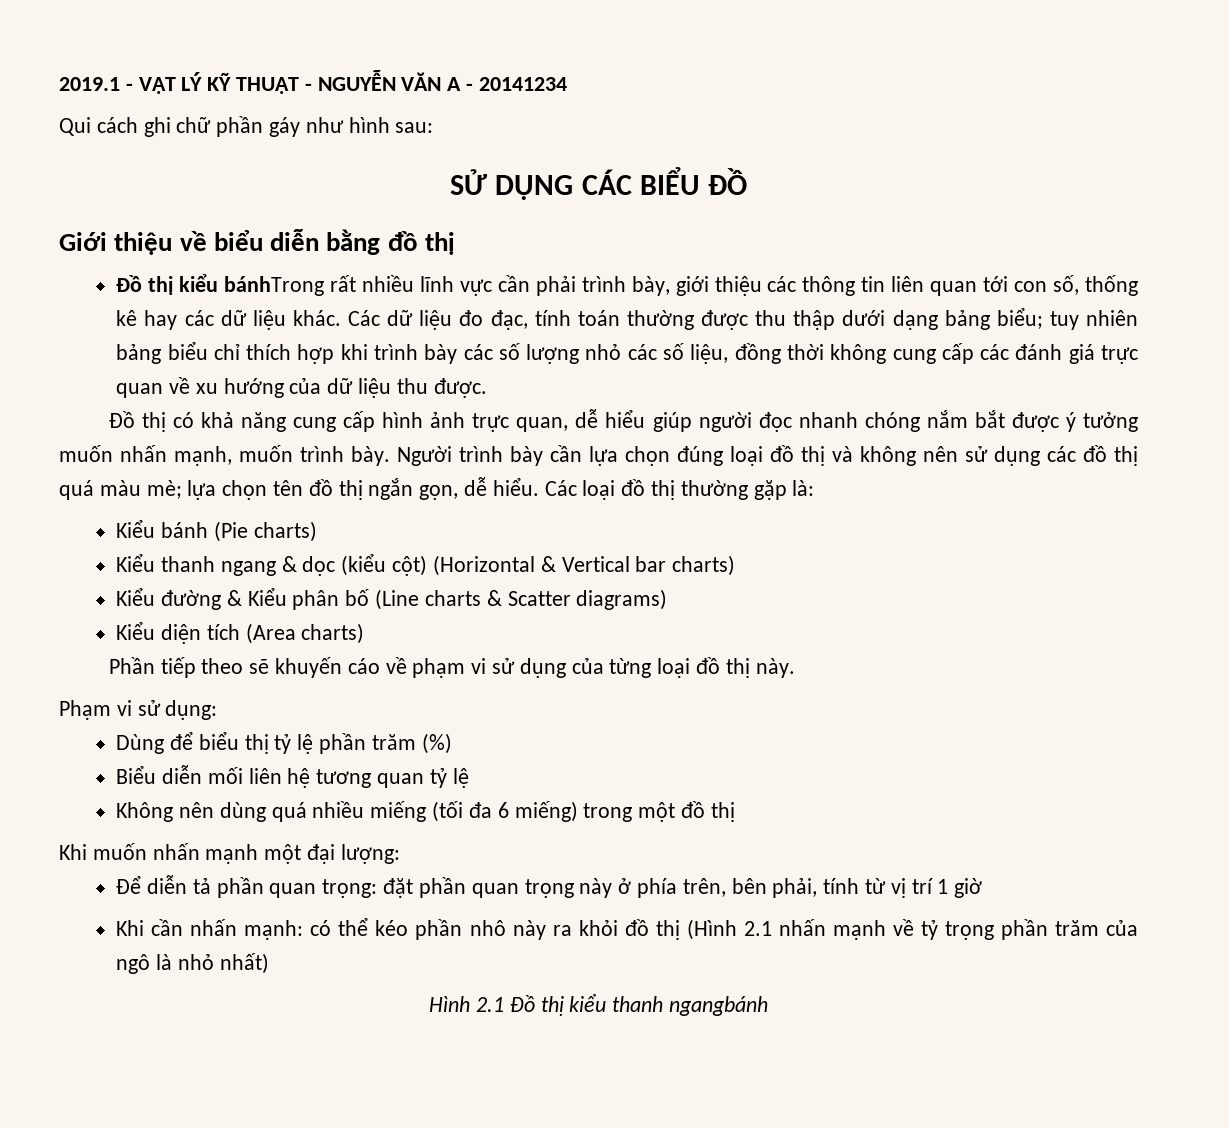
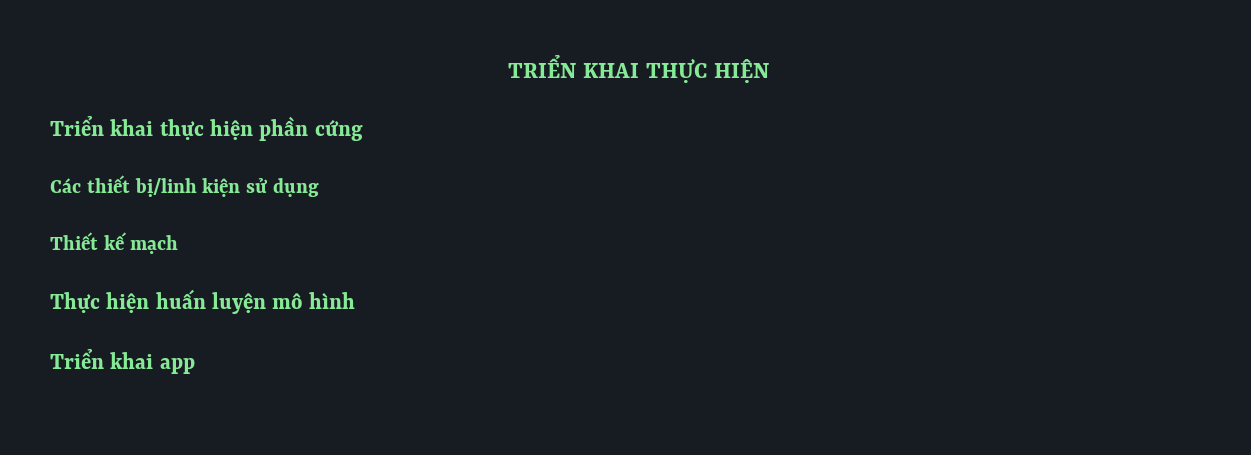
[59,70,567,94] [59,116,434,137] [450,167,747,200] [59,229,456,255] [116,274,1139,296] [116,308,1138,330] [116,342,1138,364] [116,377,487,398] [108,409,1138,432] [59,445,1138,466] [59,477,815,500] [116,520,317,542] [116,554,736,576] [116,588,668,610] [116,622,365,644] [108,657,795,678] [59,700,218,720] [116,732,452,754] [116,765,469,788] [116,801,735,822] [59,843,400,864] [116,875,983,898] [116,918,1139,940] [116,953,269,974] [429,994,768,1016] 2019.1 - VẬT LÝ KỸ THUẬT - NGUYỄN VĂN A - 20141234 // Qui cách ghi chữ phần gáy như hình sau: // SỬ DỤNG CÁC BIỂU ĐỒ // Giới thiệu về biểu diễn bằng đồ thị // Đồ thị kiểu bánhTrong rất nhiều lĩnh vực cần phải trình bày, giới thiệu các thông tin liên quan tới con số, thống kê hay các dữ liệu khác. Các dữ liệu đo đạc, tính toán thường được thu thập dưới dạng bảng biểu; tuy nhiên bảng biểu chỉ thích hợp khi trình bày các số lượng nhỏ các số liệu, đồng thời không cung cấp các đánh giá trực quan về xu hướng của dữ liệu thu được. // Đồ thị có khả năng cung cấp hình ảnh trực quan, dễ hiểu giúp người đọc nhanh chóng nắm bắt được ý tưởng muốn nhấn mạnh, muốn trình bày. Người trình bày cần lựa chọn đúng loại đồ thị và không nên sử dụng các đồ thị quá màu mè; lựa chọn tên đồ thị ngắn gọn, dễ hiểu. Các loại đồ thị thường gặp là: // Kiểu bánh (Pie charts) // Kiểu thanh ngang & dọc (kiểu cột) (Horizontal & Vertical bar charts) // Kiểu đường & Kiểu phân bố (Line charts & Scatter diagrams) // Kiểu diện tích (Area charts) // Phần tiếp theo sẽ khuyến cáo về phạm vi sử dụng của từng loại đồ thị này. // Phạm vi sử dụng: // Dùng để biểu thị tỷ lệ phần trăm (%) // Biểu diễn mối liên hệ tương quan tỷ lệ // Không nên dùng quá nhiều miếng (tối đa 6 miếng) trong một đồ thị // Khi muốn nhấn mạnh một đại lượng: // Để diễn tả phần quan trọng: đặt phần quan trọng này ở phía trên, bên phải, tính từ vị trí 1 giờ // Khi cần nhấn mạnh: có thể kéo phần nhô này ra khỏi đồ thị (Hình 2.1 nhấn mạnh về tỷ trọng phần trăm của ngô là nhỏ nhất) // Hình 2.1 Đồ thị kiểu thanh ngangbánh -> [508,54,769,83] [50,115,363,141] [50,175,320,197] [50,232,178,254] [50,289,355,314] [50,348,195,374] TRIỂN KHAI THỰC HIỆN // Triển khai thực hiện phần cứng // Các thiết bị/linh kiện sử dụng // Thiết kế mạch // Thực hiện huấn luyện mô hình // Triển khai app

